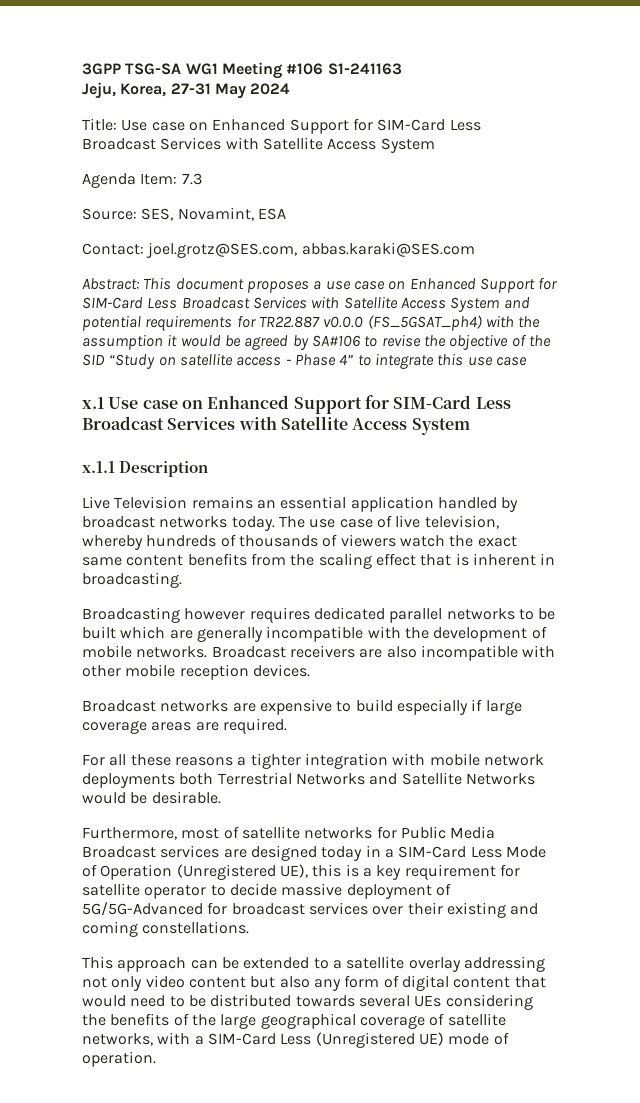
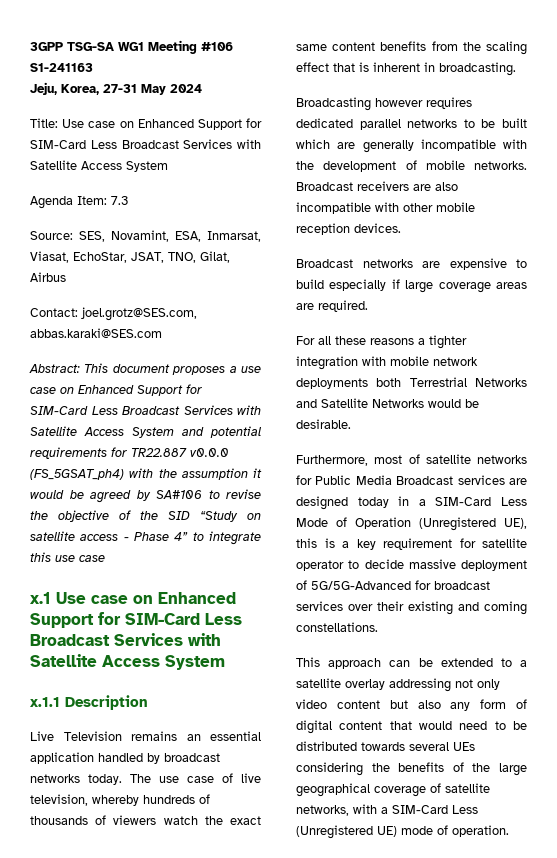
[257,208,286,220] ESA -> [175,231,261,242] [30,251,230,263] [30,272,66,282] ESA, Inmarsat, Viasat, EchoStar, JSAT, TNO, Gilat, Airbus

